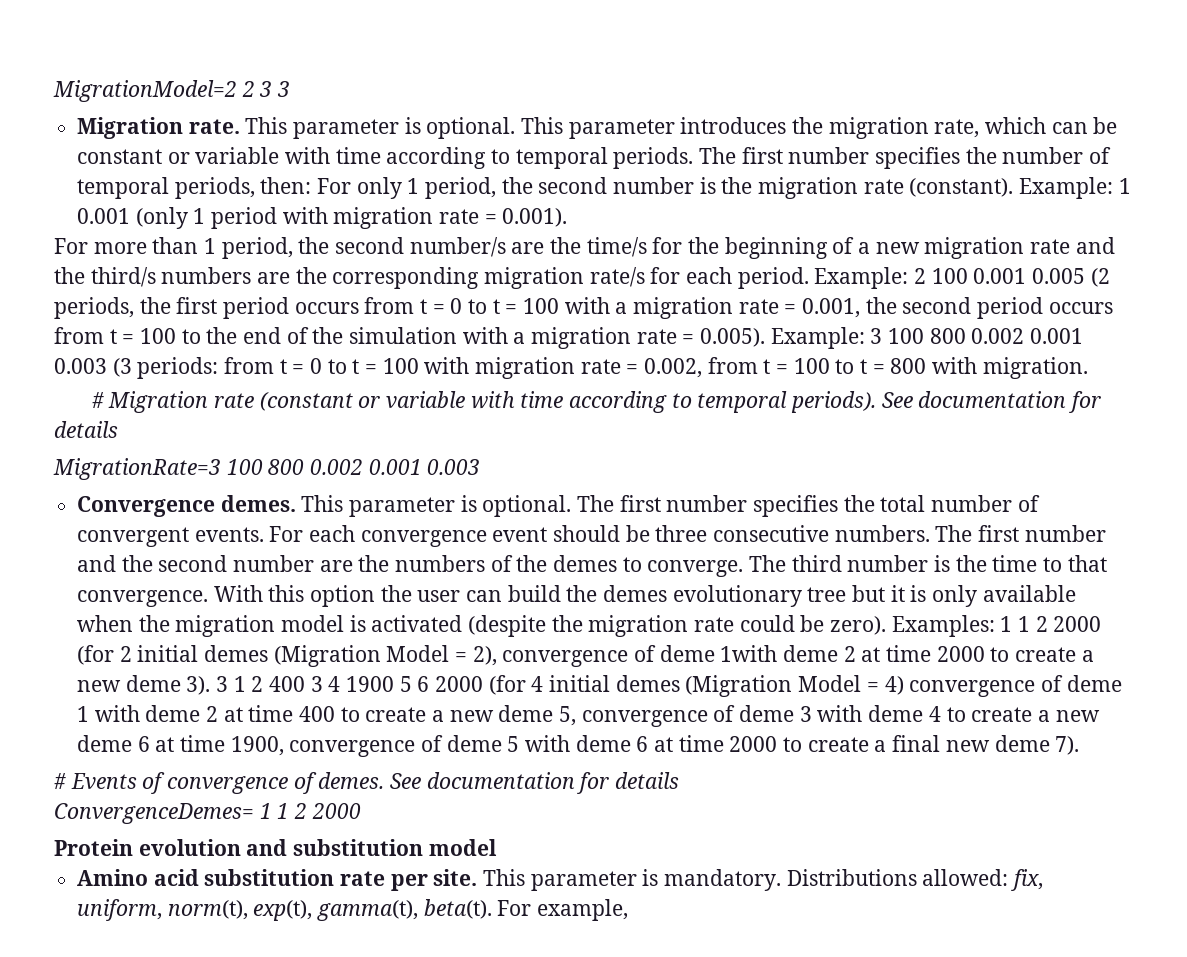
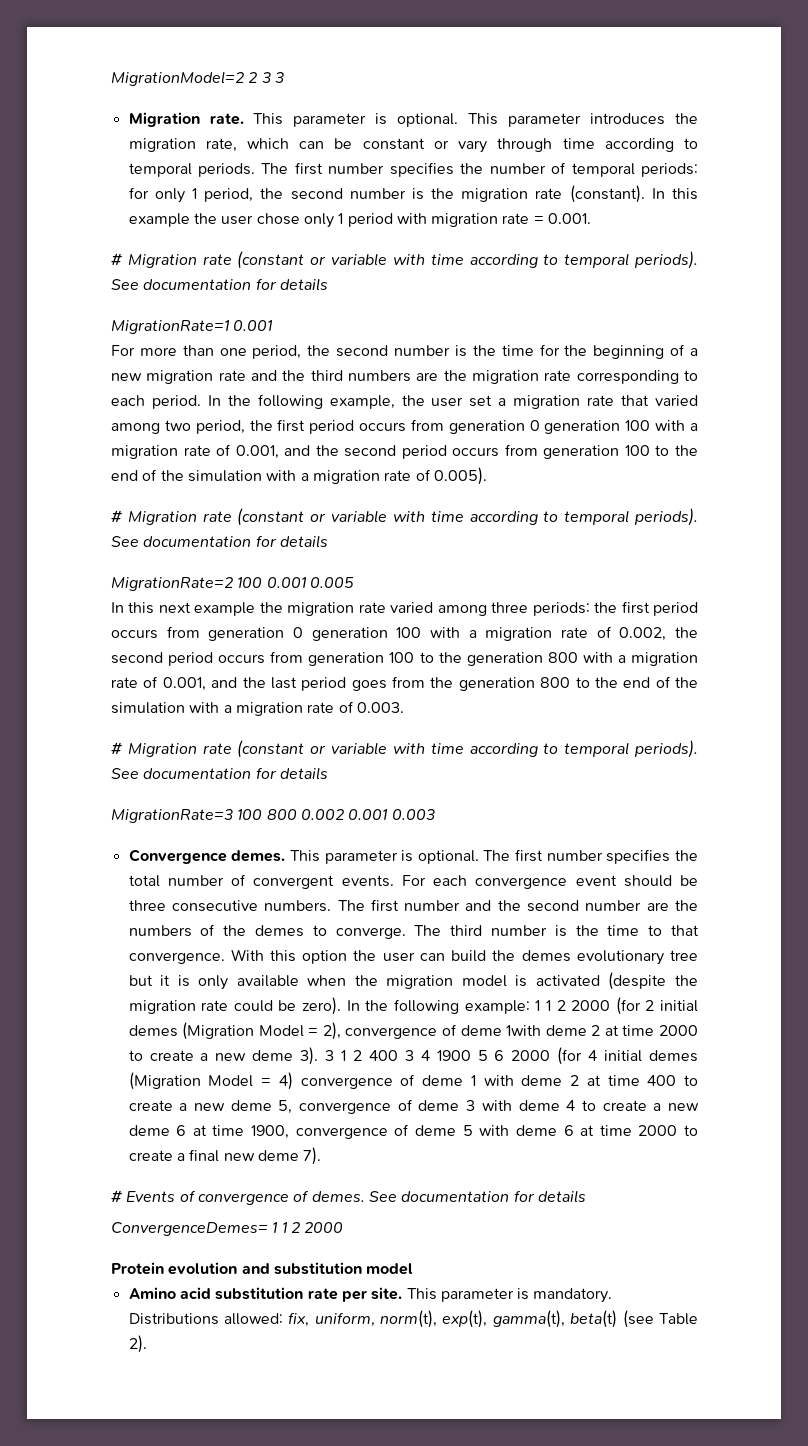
[195,147,331,164] variable with -> [458,138,553,153] vary through
[174,177,352,199] periods, then: For -> [640,163,698,177] [128,187,149,199] periods: for
[1019,177,1131,199] [77,207,188,229] Example: 1 0.001 (only -> [651,188,698,200] [128,213,334,228] In this example the user chose only
[502,208,568,227] 0.001). -> [548,213,592,224] [111,251,698,269] [111,278,328,291] [111,320,274,334] 0.001. // # Migration rate (constant or variable with time according to temporal periods). See documentation for details // MigrationRate=1 0.001
[204,237,647,259] 1 period, the second number/s are the time/s -> [219,345,534,359] one period, the second number is the time
[90,267,156,287] third/s -> [310,370,343,381] third
[332,267,1110,289] [54,297,1113,319] [54,327,135,344] corresponding migration rate/s for each period. Example: 2 100 0.001 0.005 (2 periods, the first period occurs from t = 0 to t = 100 with a migration rate = 0.001, the second period occurs from t = -> [472,370,698,384] [111,394,698,409] [111,419,698,434] [111,444,620,459] migration rate corresponding to each period. In the following example, the user set a migration rate that varied among two period, the first period occurs from generation 0 generation 100 with a migration rate of 0.001, and the second period occurs from generation
[682,334,695,344] = -> [415,469,431,481] of
[770,327,1084,349] [54,357,1088,379] Example: 3 100 800 0.002 0.001 0.003 (3 periods: from t = 0 to t = 100 with migration rate = 0.002, from t = 100 to t = 800 with migration. -> [111,508,698,526] [111,535,328,548] [111,577,354,591] [111,601,698,616] [111,626,699,641] [111,651,698,666] [111,676,698,691] [111,701,404,716] // # Migration rate (constant or variable with time according to temporal periods). See documentation for details // MigrationRate=2 100 0.001 0.005 // In this next example the migration rate varied among three periods: the first period occurs from generation 0 generation 100 with a migration rate of 0.002, the second period occurs from generation 100 to the generation 800 with a migration rate of 0.001, and the last period goes from the generation 800 to the end of the simulation with a migration rate of 0.003.
[891,615,995,637] Examples: -> [346,999,530,1014] In the following example:
[423,899,629,921] beta(t). For example, -> [570,1310,698,1328] [128,1335,147,1353] beta(t) (see Table 2).

